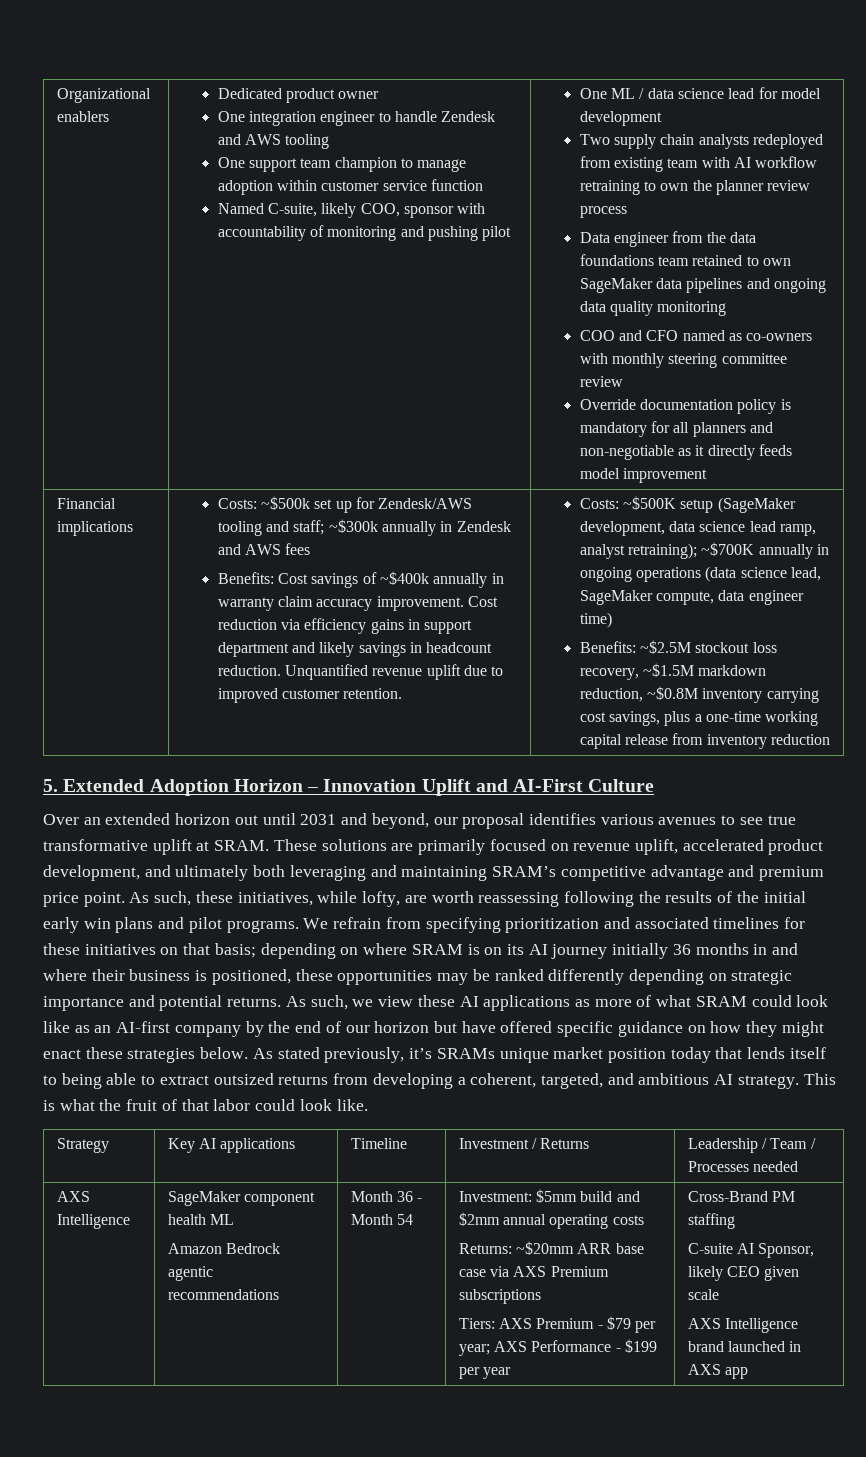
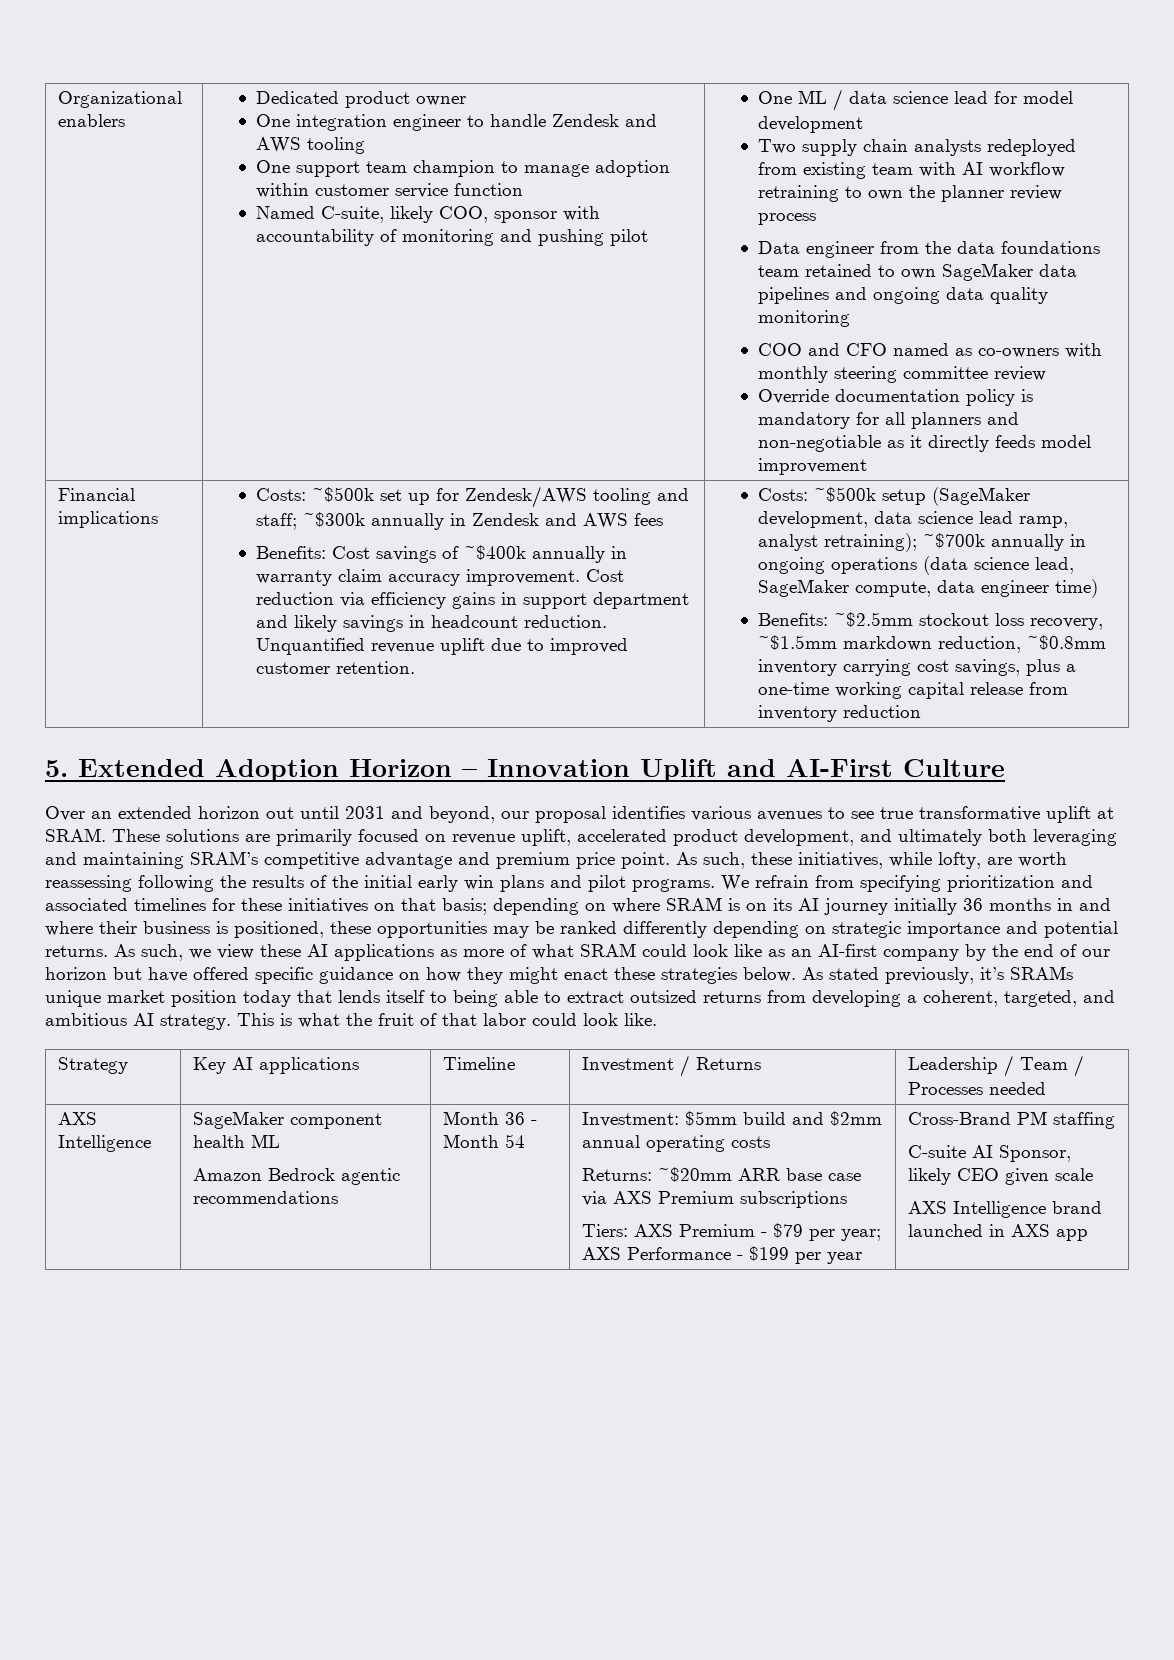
[623,496,677,510] ~$500K -> [814,487,877,502] ~$500k
[701,542,755,556] ~$700K -> [923,533,986,548] ~$700k
[640,640,692,654] ~$2.5M -> [834,612,914,627] ~$2.5mm
[643,663,695,677] ~$1.5M -> [758,635,838,650] ~$1.5mm
[647,686,699,700] ~$0.8M -> [1027,635,1107,650] ~$0.8mm

